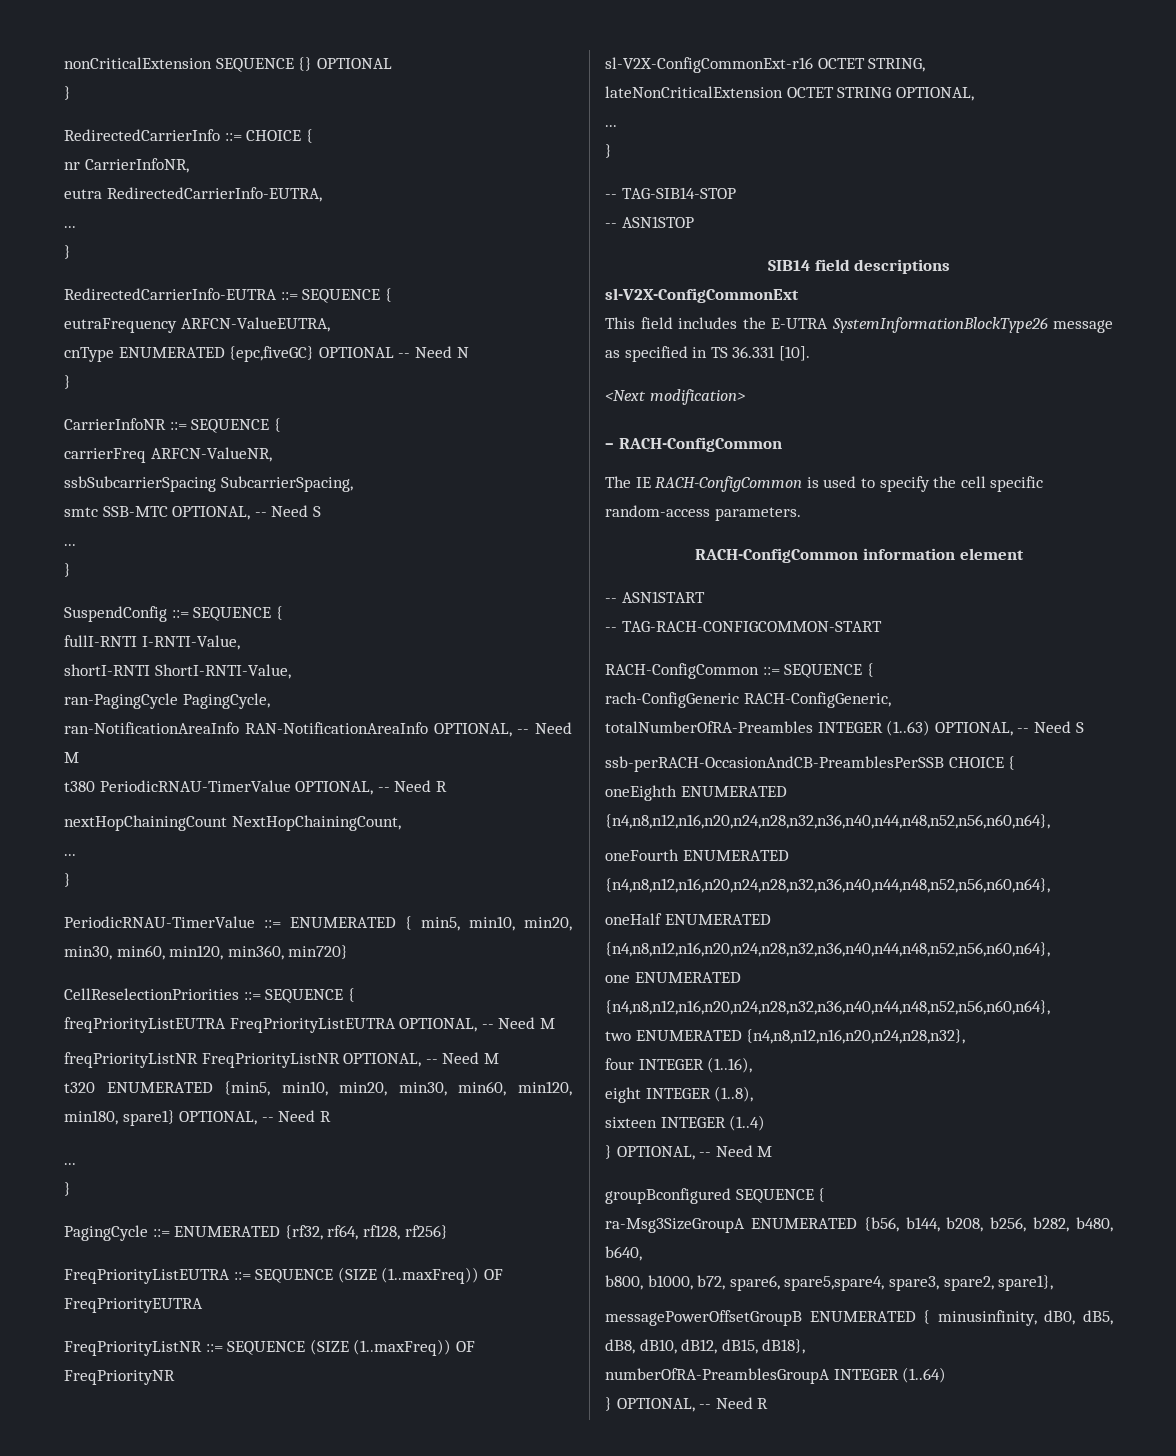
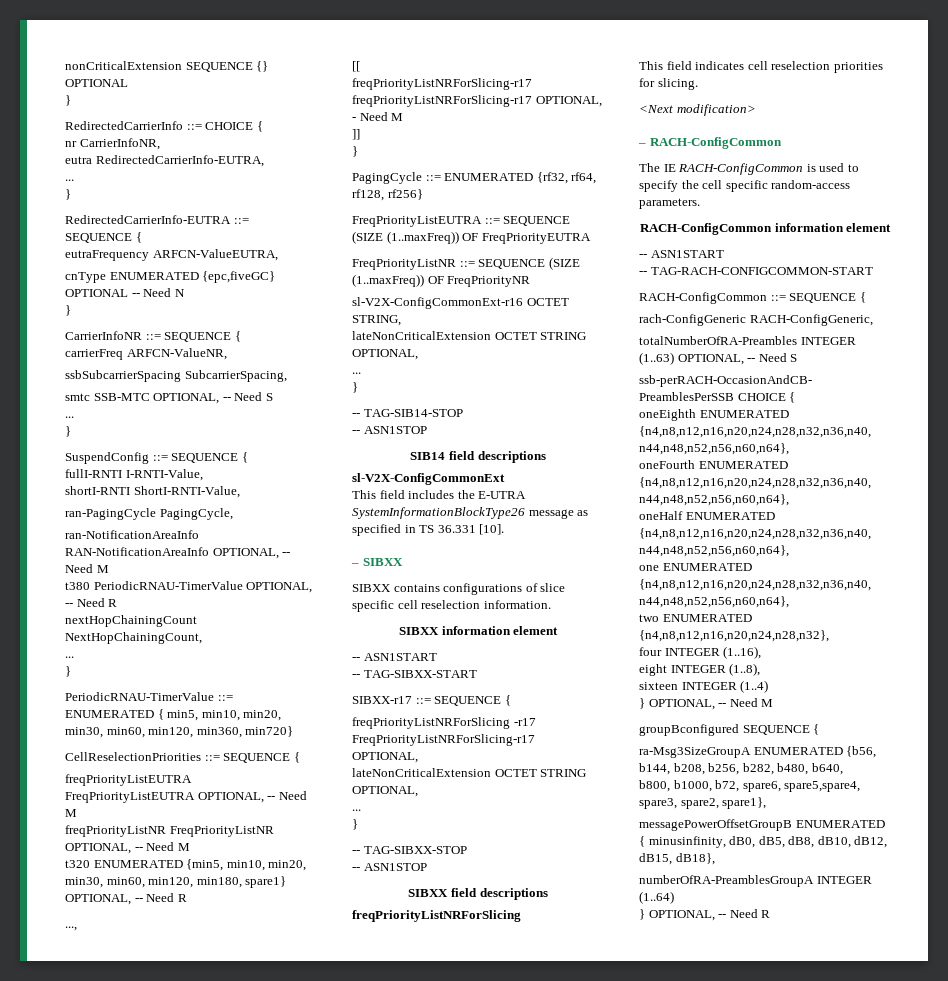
[64,1163,76,1165] ... -> [65,926,77,931] [352,61,360,72] [352,78,532,90] [352,95,602,107] [352,112,404,121] [352,129,360,140] ..., // [[ // freqPriorityListNRForSlicing-r17 freqPriorityListNRForSlicing-r17 OPTIONAL, - Need M // ]]
(810, 353) none -> [351,558,403,566] [352,583,566,595] [352,600,551,612] [398,626,559,635] [352,653,437,661] [352,670,477,678] [352,695,511,706] [352,717,536,729] [352,734,535,746] [352,752,418,763] [352,768,587,777] [352,786,418,797] [352,809,361,811] [352,819,358,830] [352,846,467,854] [352,863,427,871] [408,888,548,900] [352,910,521,922] [639,61,883,73] [639,78,698,90] // – SIBXX // SIBXX contains configurations of slice specific cell reselection information. // SIBXX information element // -- ASN1START // -- TAG-SIBXX-START // SIBXX-r17 ::= SEQUENCE { // freqPriorityListNRForSlicing -r17 FreqPriorityListNRForSlicing-r17 OPTIONAL, // lateNonCriticalExtension OCTET STRING OPTIONAL, // ... // } // -- TAG-SIBXX-STOP // -- ASN1STOP // SIBXX field descriptions // freqPriorityListNRForSlicing // This field indicates cell reselection priorities for slicing.

